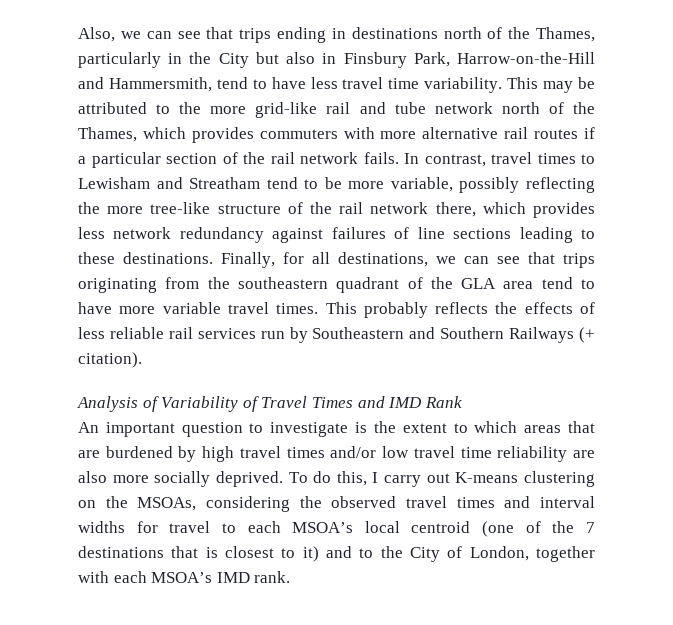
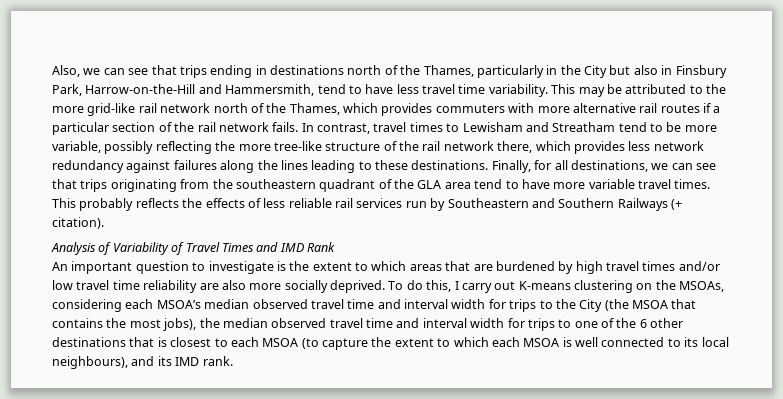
[359,102,426,114] and tube -> (157, 108) none
[394,227,512,239] of line sections -> [220,160,308,173] along the lines
[299,496,595,508] [78,521,595,537] the observed travel times and interval widths for travel to each MSOA’s local centroid (one of the 7 -> [125,299,697,312] [52,318,684,331] each MSOA’s median observed travel time and interval width for trips to the City (the MSOA that contains the most jobs), the median observed travel time and interval width for trips to one of the 6 other
[302,546,595,562] [78,571,213,583] it) and to the City of London, together with each MSOA’s -> [230,337,729,350] [52,356,172,369] each MSOA (to capture the extent to which each MSOA is well connected to its local neighbours), and its

